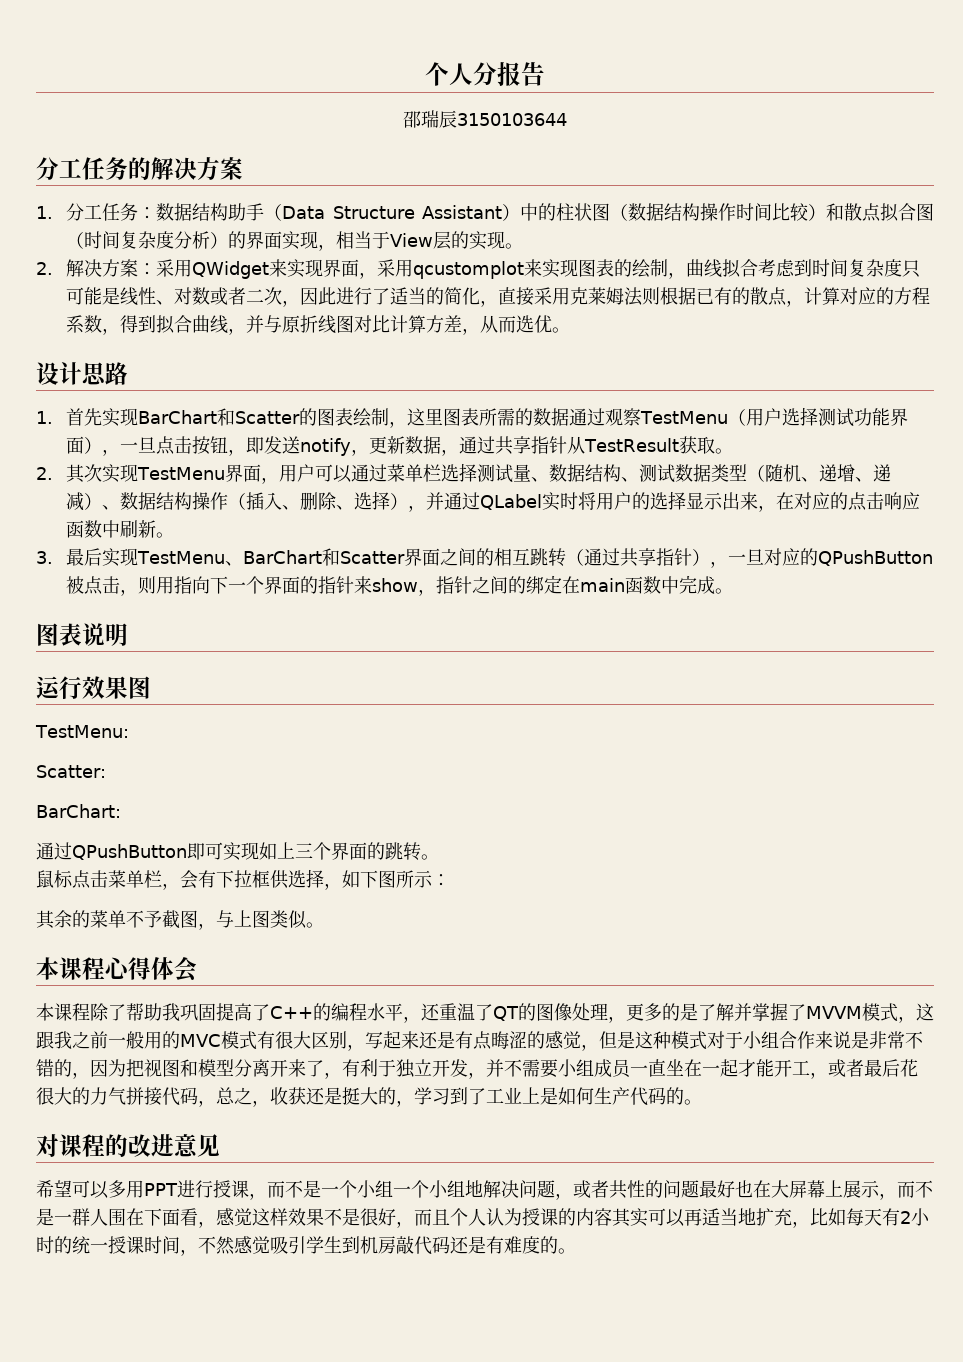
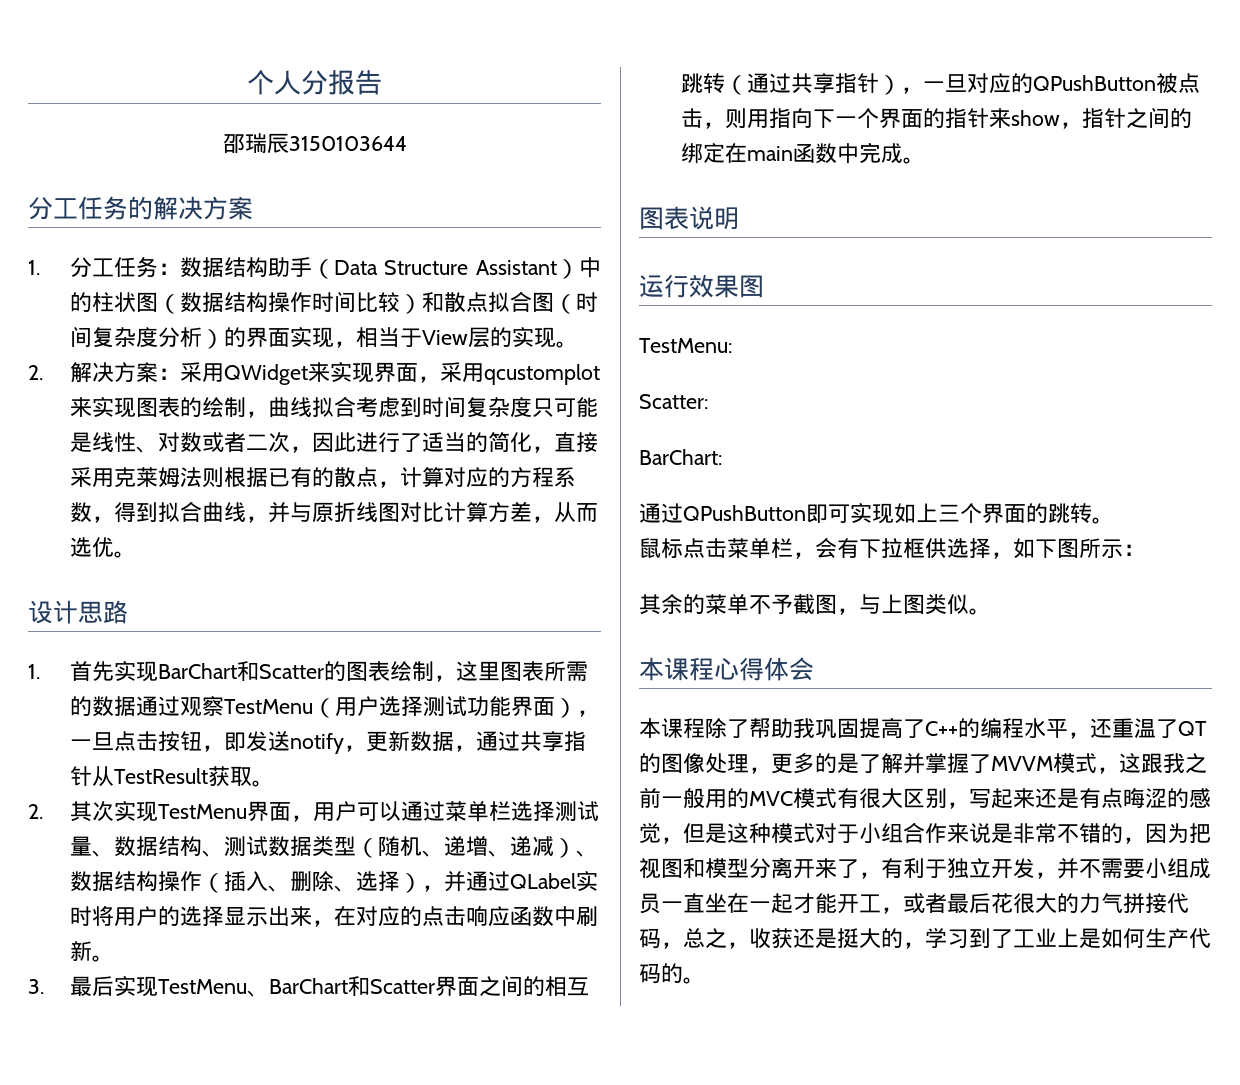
[36,1134,220,1157] [36,1180,933,1200] [36,1208,930,1228] [36,1236,576,1256] // 对课程的改进意见 // 希望可以多用PPT进行授课，而不是一个小组一个小组地解决问题，或者共性的问题最好也在大屏幕上展示，而不是一群人围在下面看，感觉这样效果不是很好，而且个人认为授课的内容其实可以再适当地扩充，比如每天有2小时的统一授课时间，不然感觉吸引学生到机房敲代码还是有难度的。 -> (705, 980) none

